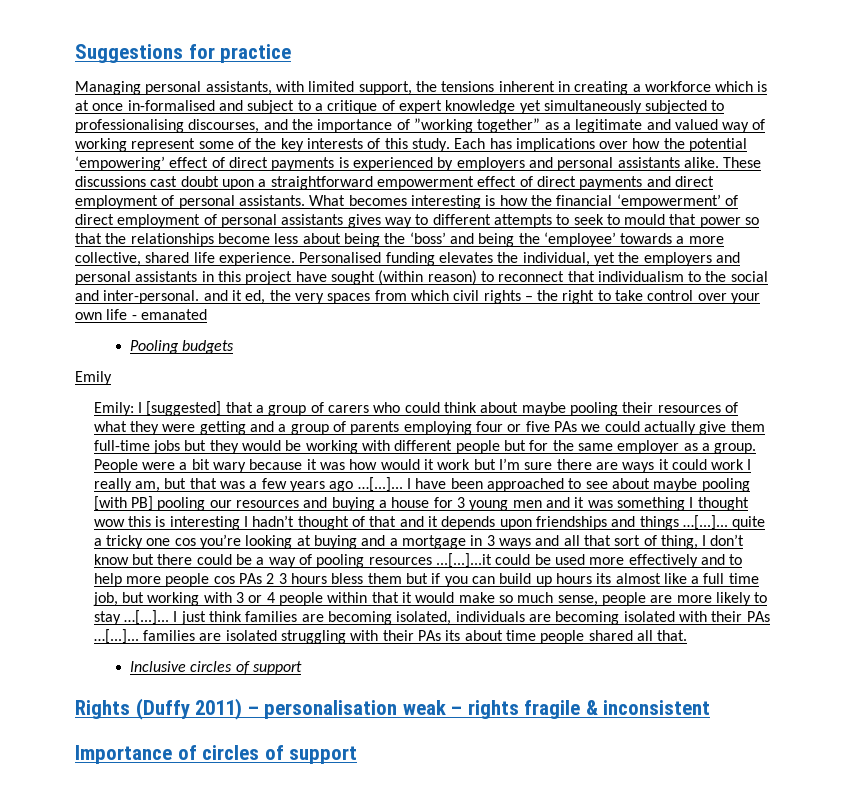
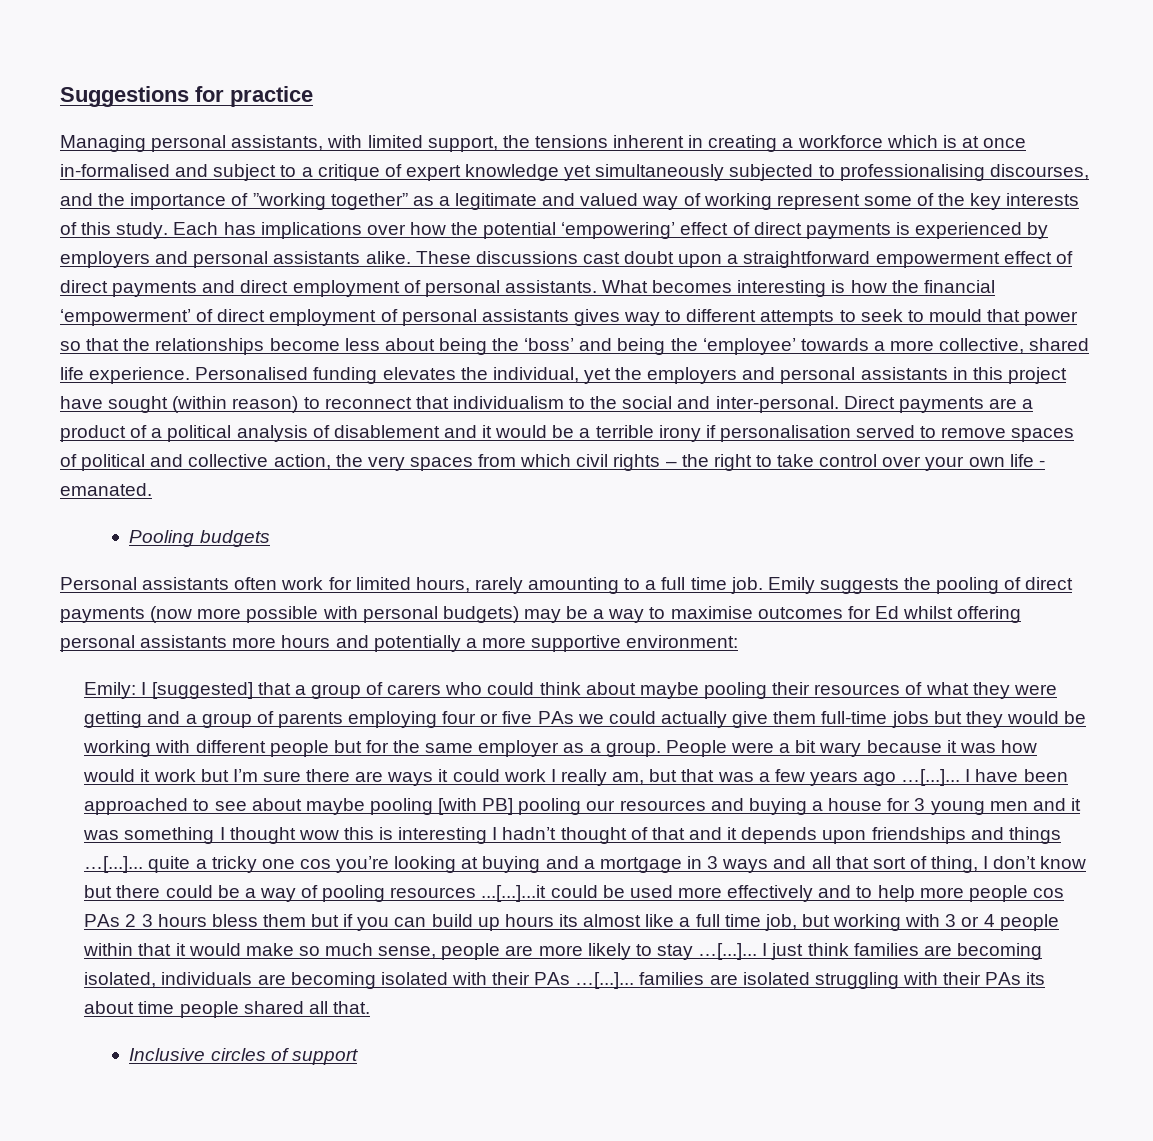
[203,290,266,304] and it ed, -> [843,396,1034,413] [60,425,1075,442] [60,454,331,471] Direct payments are a product of a political analysis of disablement and it would be a terrible irony if personalisation served to remove spaces of political and collective action,
[140,309,207,320] emanated -> [60,483,152,496] emanated.
[75,371,112,385] Emily -> [60,577,1074,594] [60,606,1022,623] [60,635,739,652] Personal assistants often work for limited hours, rarely amounting to a full time job. Emily suggests the pooling of direct payments (now more possible with personal budgets) may be a way to maximise outcomes for Ed whilst offering personal assistants more hours and potentially a more supportive environment:
[75,698,711,720] [75,745,358,764] // Rights (Duffy 2011) – personalisation weak – rights fragile & inconsistent // Importance of circles of support -> (358, 1057) none

